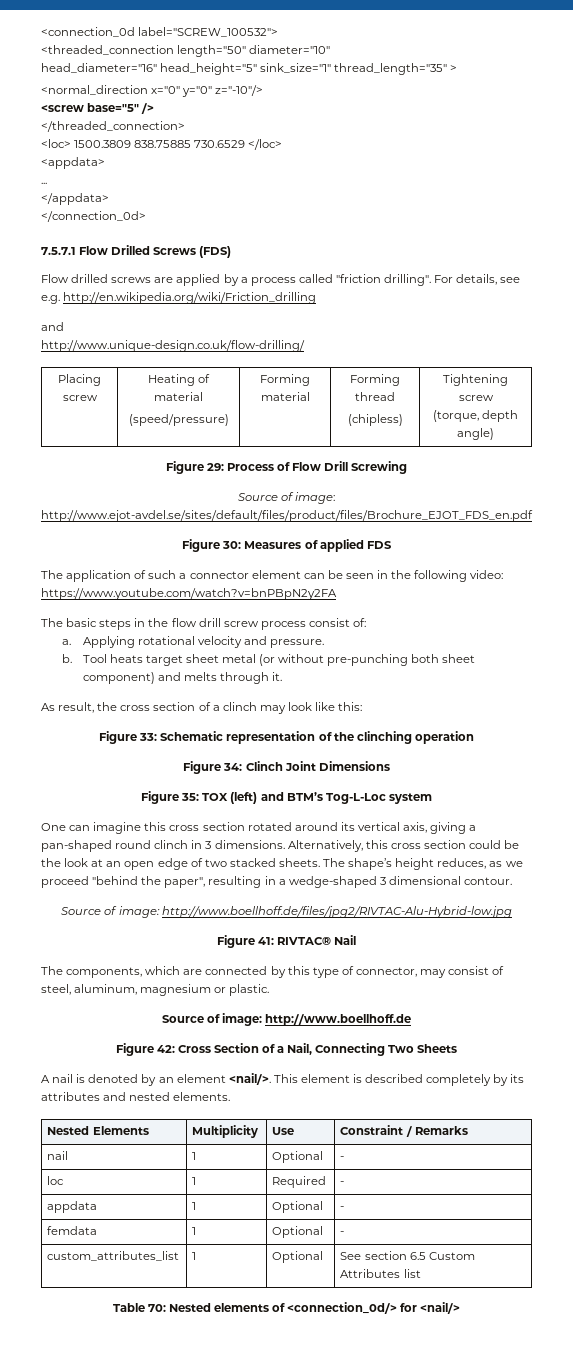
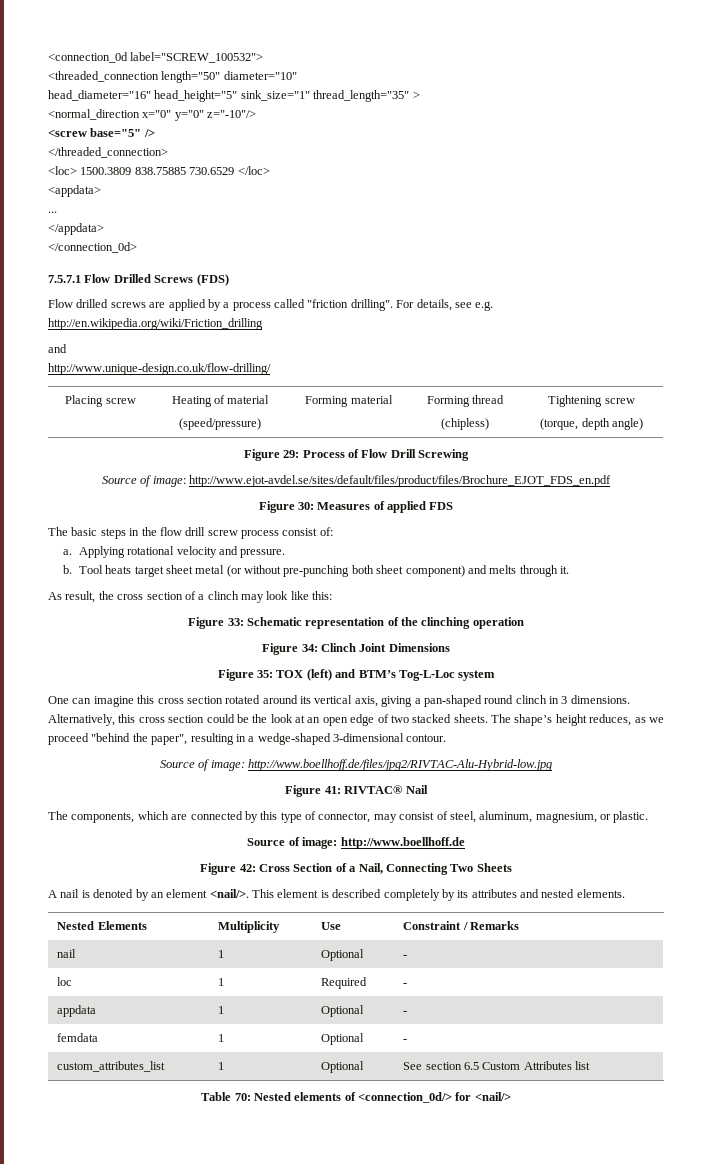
[41,570,504,582] [41,588,337,600] // The application of such a connector element can be seen in the following video: https://www.youtube.com/watch?v=bnPBpN2y2FA -> (454, 506) none
[379,876,461,885] 3 dimensional -> [333,733,404,742] 3-dimensional
[140,984,212,996] magnesium -> [535,812,597,823] magnesium,

